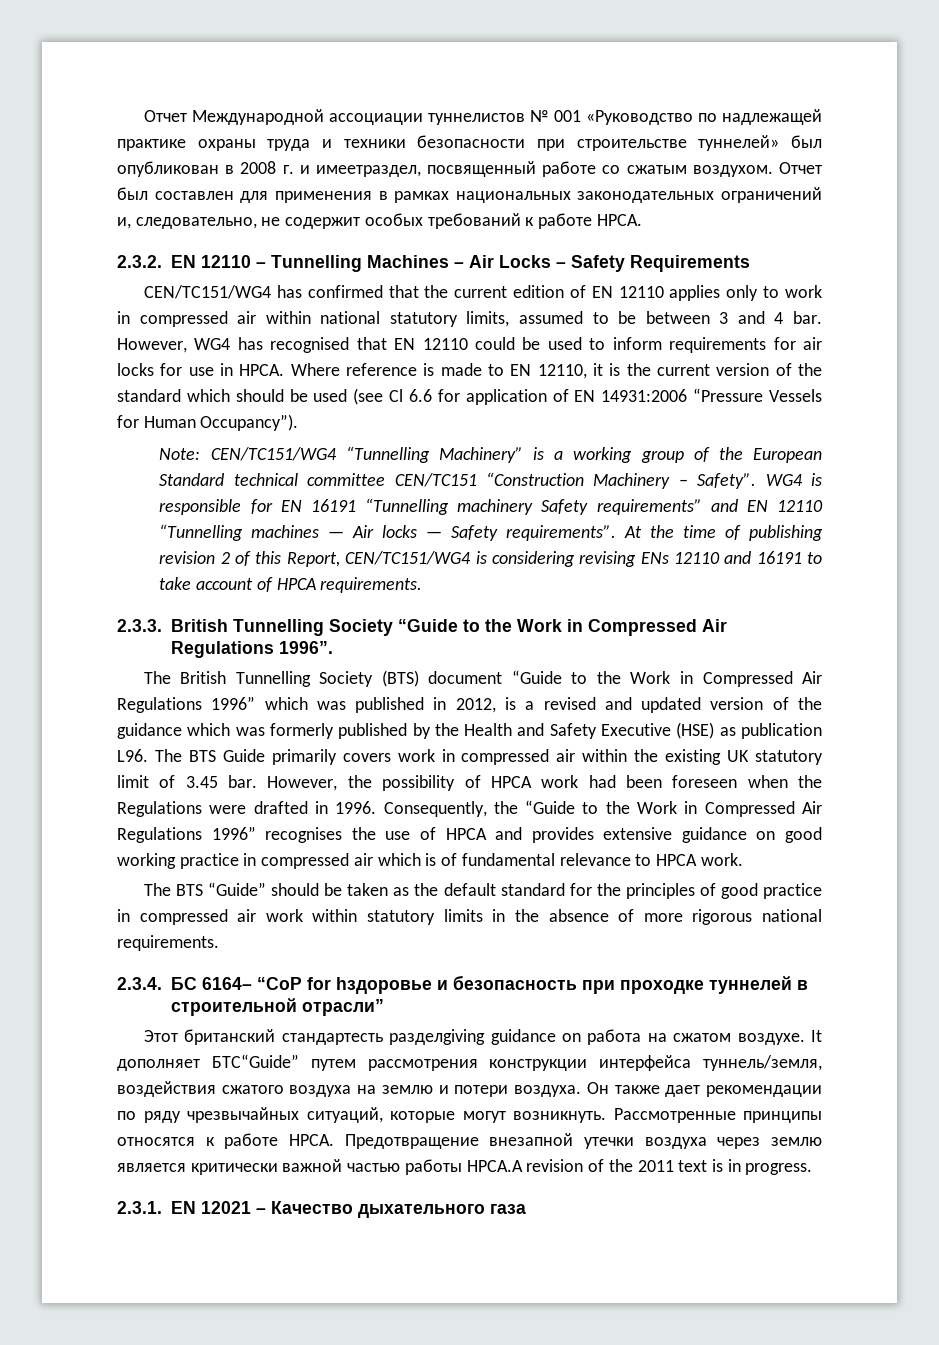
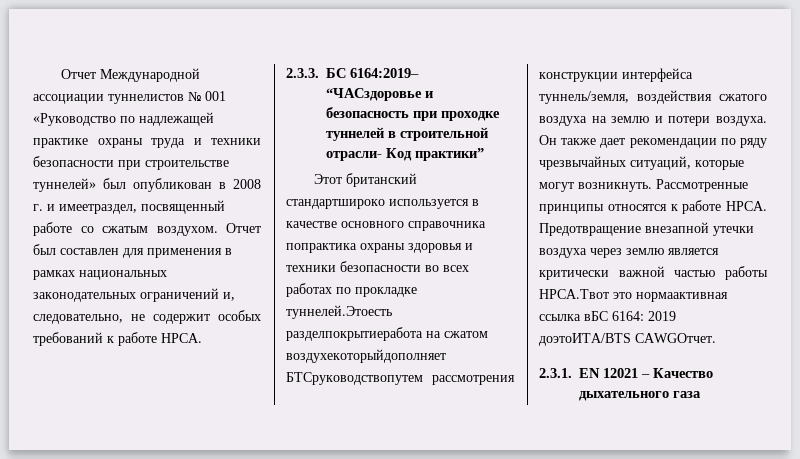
[117,255,750,272] [143,285,822,301] [117,311,822,327] [117,337,823,353] [117,363,822,379] [117,388,822,405] [117,414,299,431] [159,446,822,463] [159,472,823,489] [159,498,823,515] [159,524,823,541] [159,551,822,567] [159,577,423,593] [117,619,727,636] [170,641,333,658] [143,670,822,687] [117,696,823,713] [117,722,822,739] [117,749,824,765] [117,775,822,791] [117,800,822,817] [117,826,822,843] [117,853,743,869] [143,882,822,899] [117,909,823,925] [117,935,219,951] [117,977,432,994] 2.3.2. EN 12110 – Tunnelling Machines – Air Locks – Safety Requirements // CEN/TC151/WG4 has confirmed that the current edition of EN 12110 applies only to work in compressed air within national statutory limits, assumed to be between 3 and 4 bar. However, WG4 has recognised that EN 12110 could be used to inform requirements for air locks for use in HPCA. Where reference is made to EN 12110, it is the current version of the standard which should be used (see Cl 6.6 for application of EN 14931:2006 “Pressure Vessels for Human Occupancy”). // Note: CEN/TC151/WG4 “Tunnelling Machinery” is a working group of the European Standard technical committee CEN/TC151 “Construction Machinery – Safety”. WG4 is responsible for EN 16191 “Tunnelling machinery Safety requirements” and EN 12110 “Tunnelling machines — Air locks — Safety requirements”. At the time of publishing revision 2 of this Report, CEN/TC151/WG4 is considering revising ENs 12110 and 16191 to take account of HPCA requirements. // 2.3.3. British Tunnelling Society “Guide to the Work in Compressed Air Regulations 1996”. // The British Tunnelling Society (BTS) document “Guide to the Work in Compressed Air Regulations 1996” which was published in 2012, is a revised and updated version of the guidance which was formerly published by the Health and Safety Executive (HSE) as publication L96. The BTS Guide primarily covers work in compressed air within the existing UK statutory limit of 3.45 bar. However, the possibility of HPCA work had been foreseen when the Regulations were drafted in 1996. Consequently, the “Guide to the Work in Compressed Air Regulations 1996” recognises the use of HPCA and provides extensive guidance on good working practice in compressed air which is of fundamental relevance to HPCA work. // The BTS “Guide” should be taken as the default standard for the principles of good practice in compressed air work within statutory limits in the absence of more rigorous national requirements. // 2.3.4. БС 6164– “CoP for hздоровье -> [286,68,419,78] [326,88,422,101] 2.3.3. БС 6164:2019– “ЧАСздоровье
[301,999,384,1016] отрасли” -> [326,148,484,161] отрасли- Код практики”
[281,1029,822,1045] [117,1054,356,1071] стандартесть разделgiving guidance on работа на сжатом воздухе. It дополняет БТС“Guide” путем -> [286,199,479,209] [286,221,486,231] [286,243,473,253] [286,261,469,272] [286,283,417,297] [286,305,392,319] [286,327,488,341] [286,349,446,363] [286,372,423,385] стандартшироко используется в качестве основного справочника попрактика охраны здоровья и техники безопасности во всех работах по прокладке туннелей.Этоесть разделпокрытиеработа на сжатом воздухекоторыйдополняет БТСруководствопутем
[466,1159,813,1175] HPCA.A revision of the 2011 text is in progress. -> [539,289,728,302] [539,311,676,321] [539,333,716,346] HPCA.Твот это нормаактивная ссылка вБС 6164: 2019 доэтоИТА/BTS CAWGОтчет.

